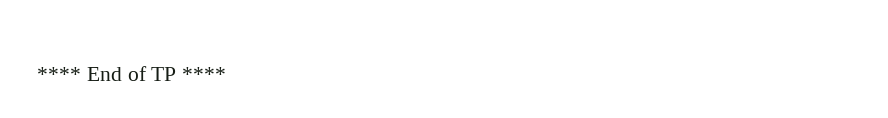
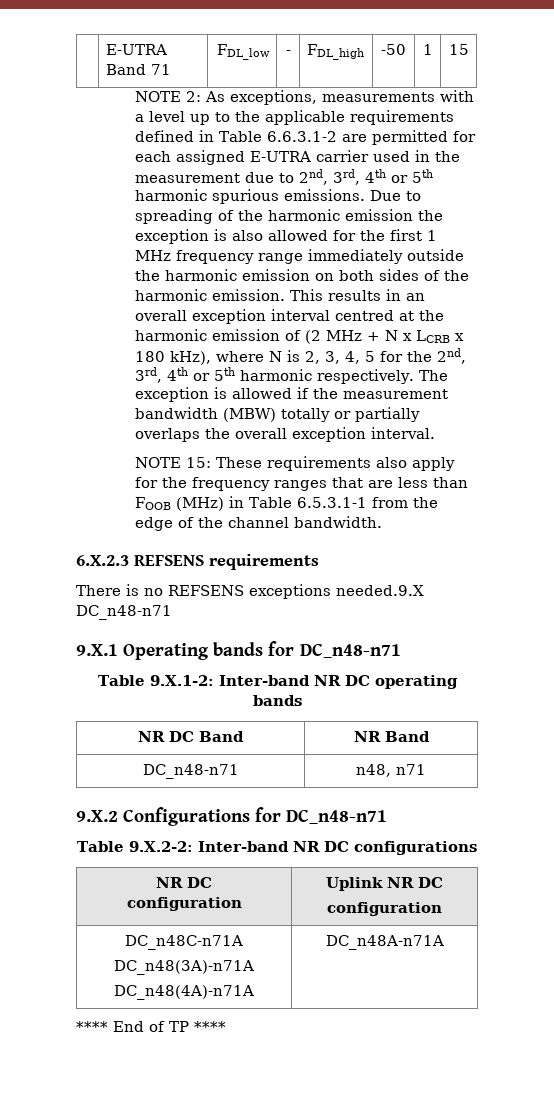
(37, 74) none -> [105,44,167,55] [105,64,171,75] [217,44,271,60] [285,50,291,55] [306,44,364,60] [381,44,406,55] [422,44,433,55] [448,44,469,55] [135,90,475,105] [135,110,455,125] [135,130,477,145] [135,150,461,165] [135,169,434,185] [135,189,422,204] [135,209,444,224] [135,229,438,244] [135,249,465,264] [135,269,470,281] [135,289,426,301] [135,309,445,324] [135,329,465,344] [135,348,467,365] [135,367,449,384] [135,387,449,402] [135,407,421,422] [135,427,436,442] [135,456,456,471] [135,477,469,491] [135,496,439,511] [135,516,383,531] [76,554,319,570] [76,584,424,599] [76,605,172,620] [76,641,401,660] [97,675,458,689] [252,695,302,706] [138,731,244,742] [353,731,430,742] [142,764,239,779] [356,764,426,777] [76,807,388,826] [77,841,477,855] [156,877,212,888] [126,897,242,911] [326,877,443,891] [327,902,442,916] [125,935,243,950] [114,960,254,975] [114,985,254,1000] [325,935,444,950] | E-UTRA Band 71 | FDL_low | - | FDL_high | -50 | 1 | 15 // NOTE 2: As exceptions, measurements with a level up to the applicable requirements defined in Table 6.6.3.1-2 are permitted for each assigned E-UTRA carrier used in the measurement due to 2nd, 3rd, 4th or 5th harmonic spurious emissions. Due to spreading of the harmonic emission the exception is also allowed for the first 1 MHz frequency range immediately outside the harmonic emission on both sides of the harmonic emission. This results in an overall exception interval centred at the harmonic emission of (2 MHz + N x LCRB x 180 kHz), where N is 2, 3, 4, 5 for the 2nd, 3rd, 4th or 5th harmonic respectively. The exception is allowed if the measurement bandwidth (MBW) totally or partially overlaps the overall exception interval. // NOTE 15: These requirements also apply for the frequency ranges that are less than FOOB (MHz) in Table 6.5.3.1-1 from the edge of the channel bandwidth. // 6.X.2.3 REFSENS requirements // There is no REFSENS exceptions needed.9.X DC_n48-n71 // 9.X.1 Operating bands for DC_n48-n71 // Table 9.X.1-2: Inter-band NR DC operating bands // NR DC Band | NR Band // DC_n48-n71 | n48, n71 // 9.X.2 Configurations for DC_n48-n71 // Table 9.X.2-2: Inter-band NR DC configurations // NR DC // configuration | Uplink NR DC // configuration // DC_n48C-n71A // DC_n48(3A)-n71A // DC_n48(4A)-n71A | DC_n48A-n71A //

